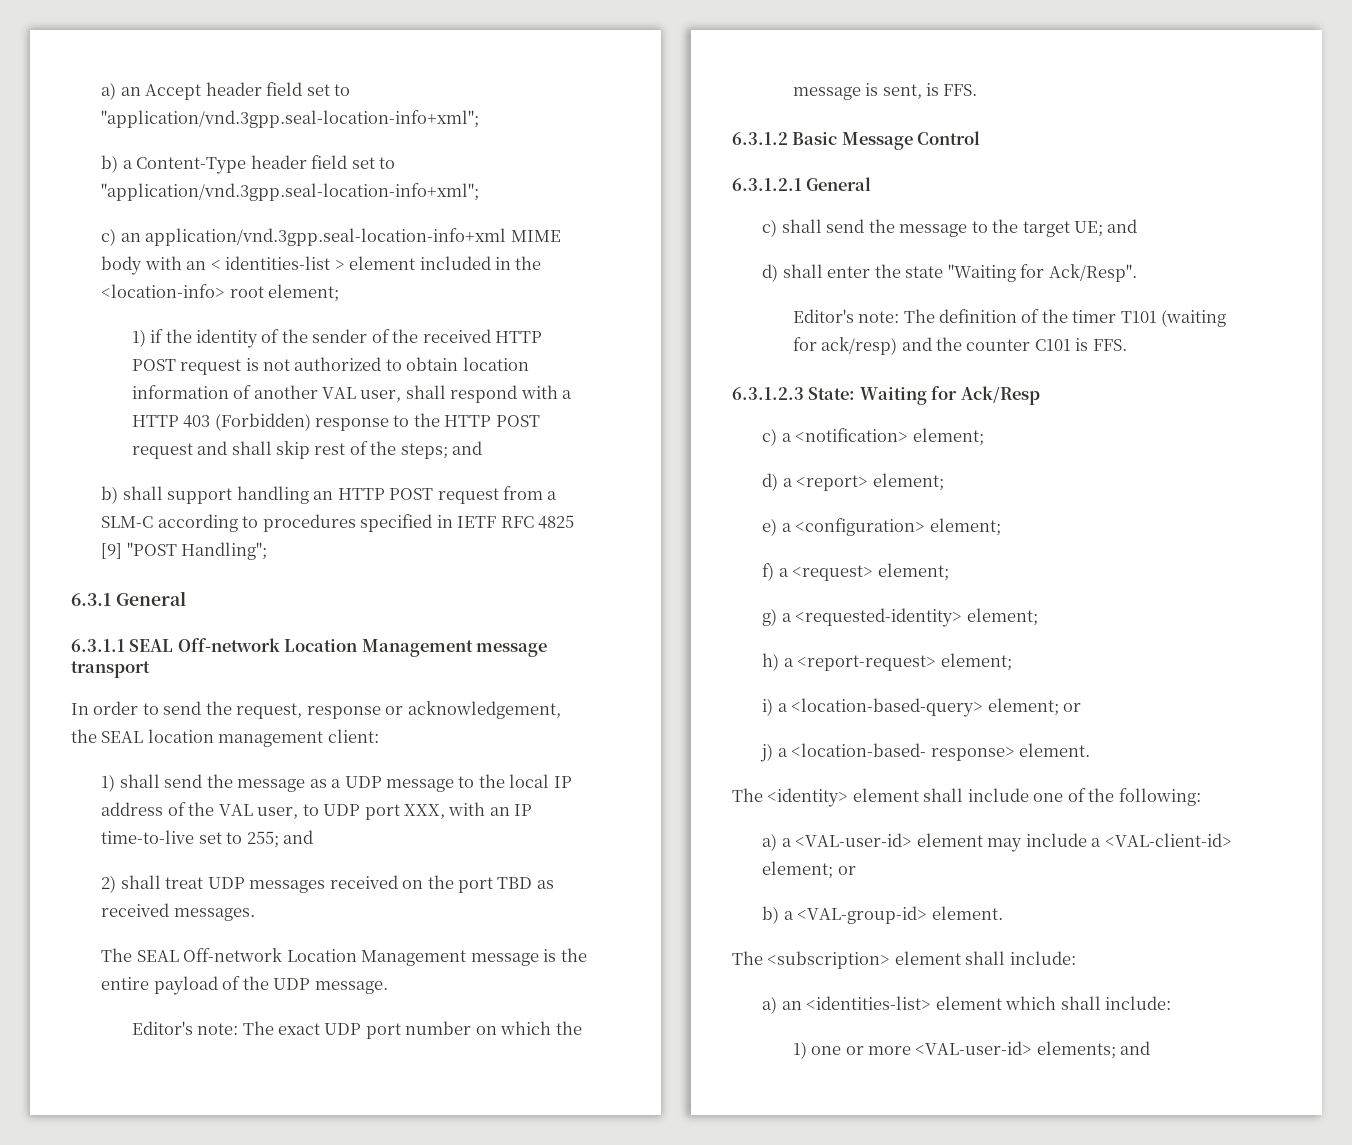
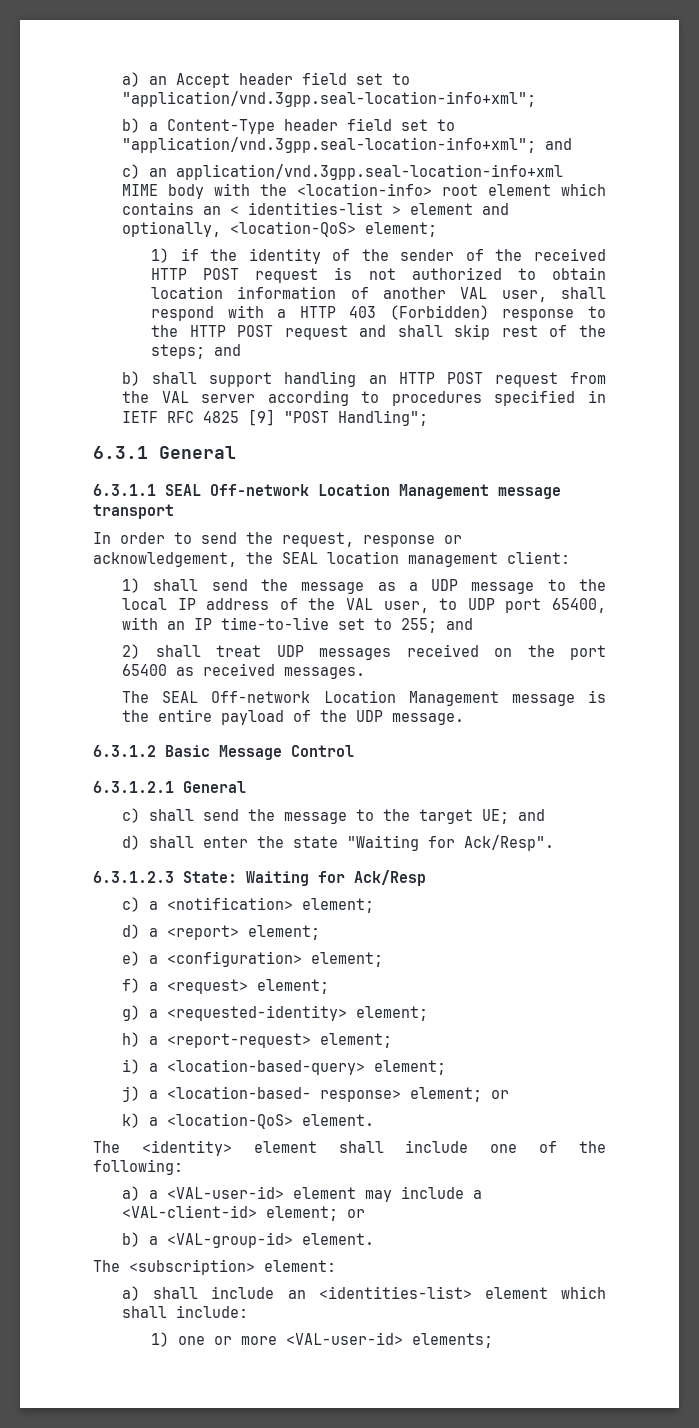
(480, 192) none -> [545,138,573,150] and
(182, 263) none -> [260,183,606,196] [122,202,195,215] the <location-info> root element which contains
[419,256,542,270] [101,284,264,298] included in the <location-info> root -> [482,203,510,215] [122,221,357,237] and optionally, <location-QoS>
[547,491,558,500] [101,516,154,528] a SLM-C -> [122,391,256,403] the VAL server
[403,804,445,819] XXX, -> [552,598,606,613] 65400,
[497,877,533,889] TBD -> [122,664,168,676] 65400
[131,1021,582,1039] [792,83,978,100] // Editor's note: The exact UDP port number on which the message is sent, is FFS. -> (465, 719) none
[792,309,1227,327] [792,337,1127,355] // Editor's note: The definition of the timer T101 (waiting for ack/resp) and the counter C101 is FFS. -> (555, 843) none
[1063,703,1082,712] or -> (447, 1067) none
(1015, 754) none -> [410,1087,510,1102] [122,1113,294,1129] element; or // k) a <location-QoS>
[894,951,1076,965] [762,996,778,1014] element shall include: // a) -> [264,1260,336,1272] [122,1286,275,1301] element: // a) shall include
[1120,1041,1151,1055] and -> (494, 1340) none

